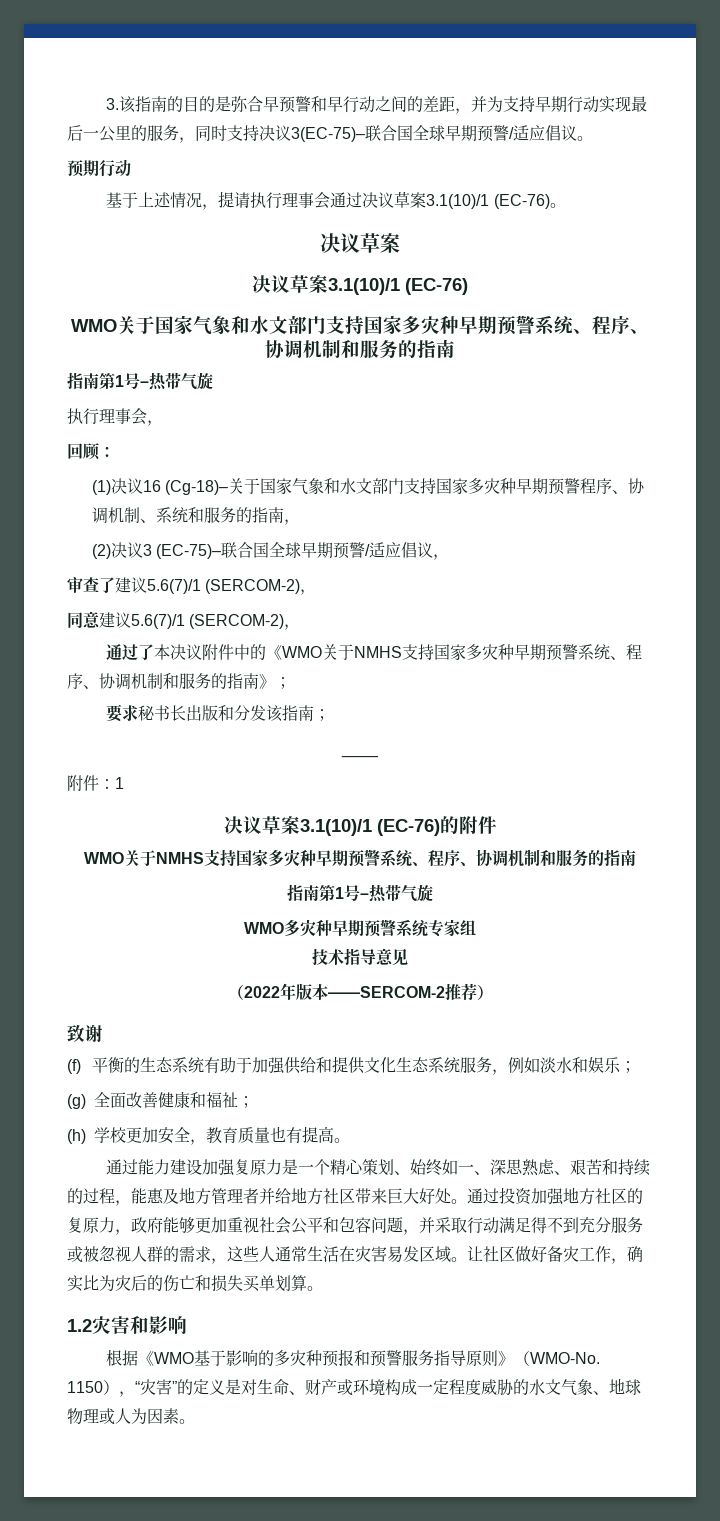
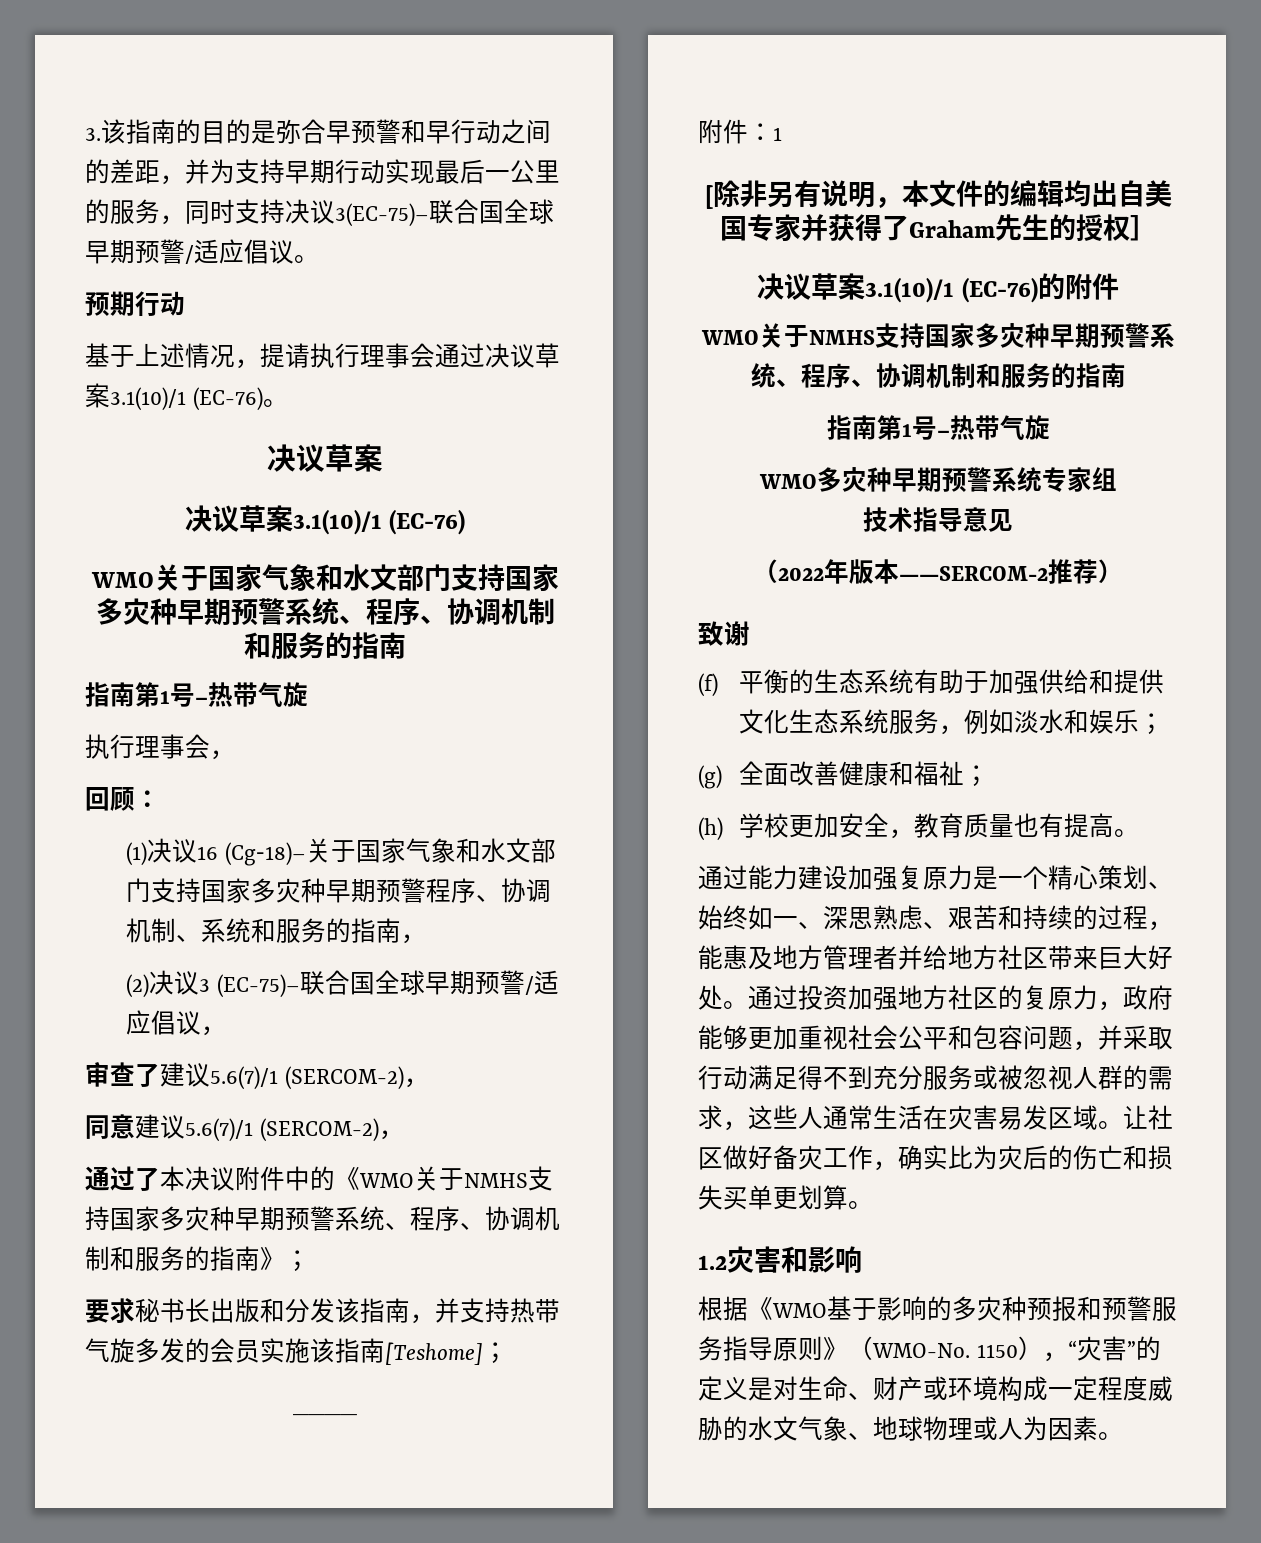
[314,709,331,721] [341,754,379,758] [67,775,124,792] ； // ____ // 附件：1 -> [410,1298,560,1324] [85,1338,508,1365] [293,1412,357,1416] [698,119,782,144] [704,180,1172,209] [719,214,1157,241] ，并支持热带气旋多发的会员实施该指南[Teshome]； // ____ // 附件：1 // [除非另有说明，本文件的编辑均出自美国专家并获得了Graham先生的授权］
(275, 1283) none -> [773,1187,798,1210] 更

